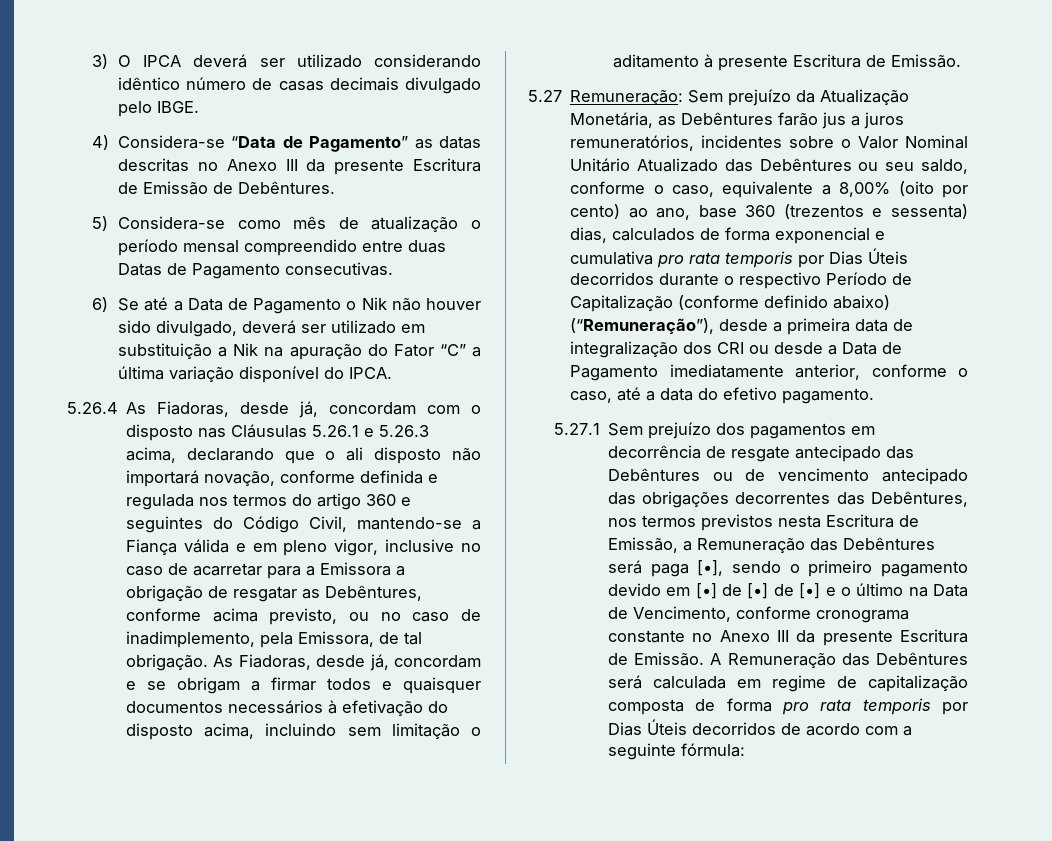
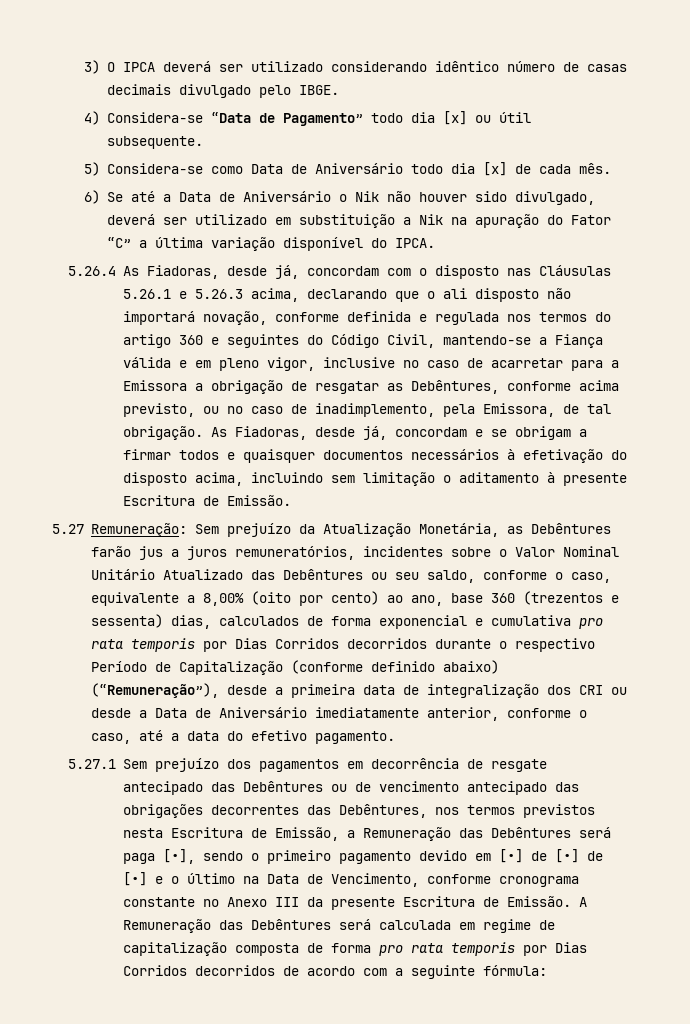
[414,136,482,149] [118,158,482,175] [118,181,336,195] [92,216,481,232] [118,239,447,256] [118,262,394,279] as datas descritas no Anexo III da presente Escritura de Emissão de Debêntures. // 5) Considera-se como mês de atualização o período mensal compreendido entre duas Datas de Pagamento consecutivas. -> [371,111,532,125] [107,136,204,149] [84,162,612,176] todo dia [x] ou útil subsequente. // 5) Considera-se como Data de Aniversário todo dia [x] de cada mês.
[253,298,342,314] Pagamento -> [243,191,332,202] Aniversário
[868,248,909,264] Úteis -> [274,638,339,649] Corridos
[570,365,659,381] Pagamento -> [218,707,307,718] Aniversário
[646,719,687,735] Úteis -> [122,965,187,976] Corridos

